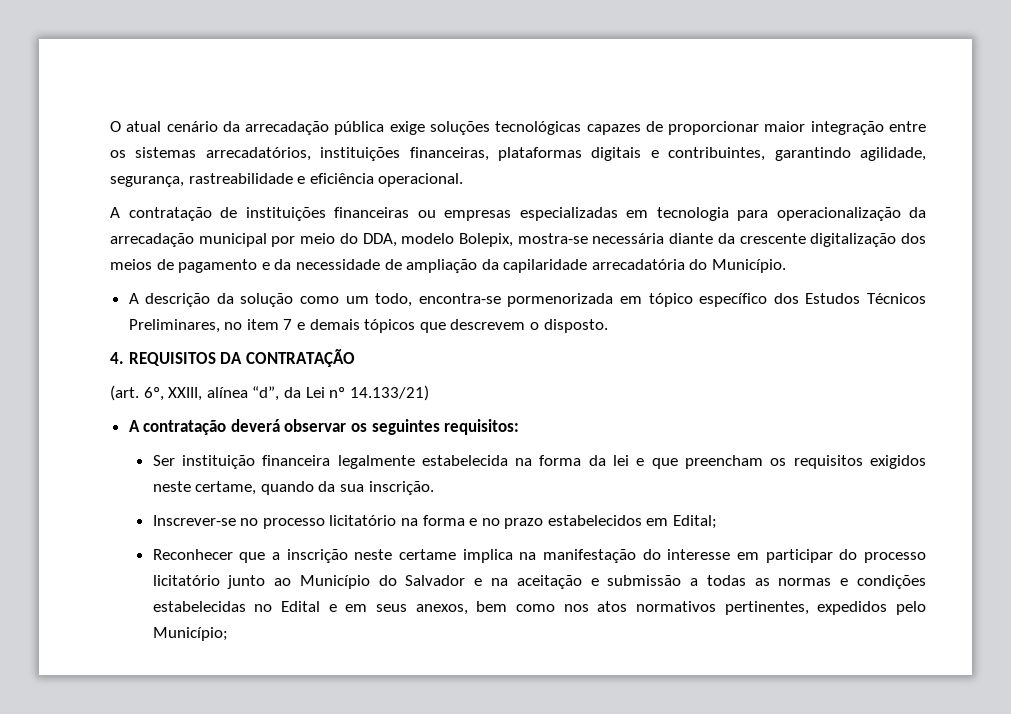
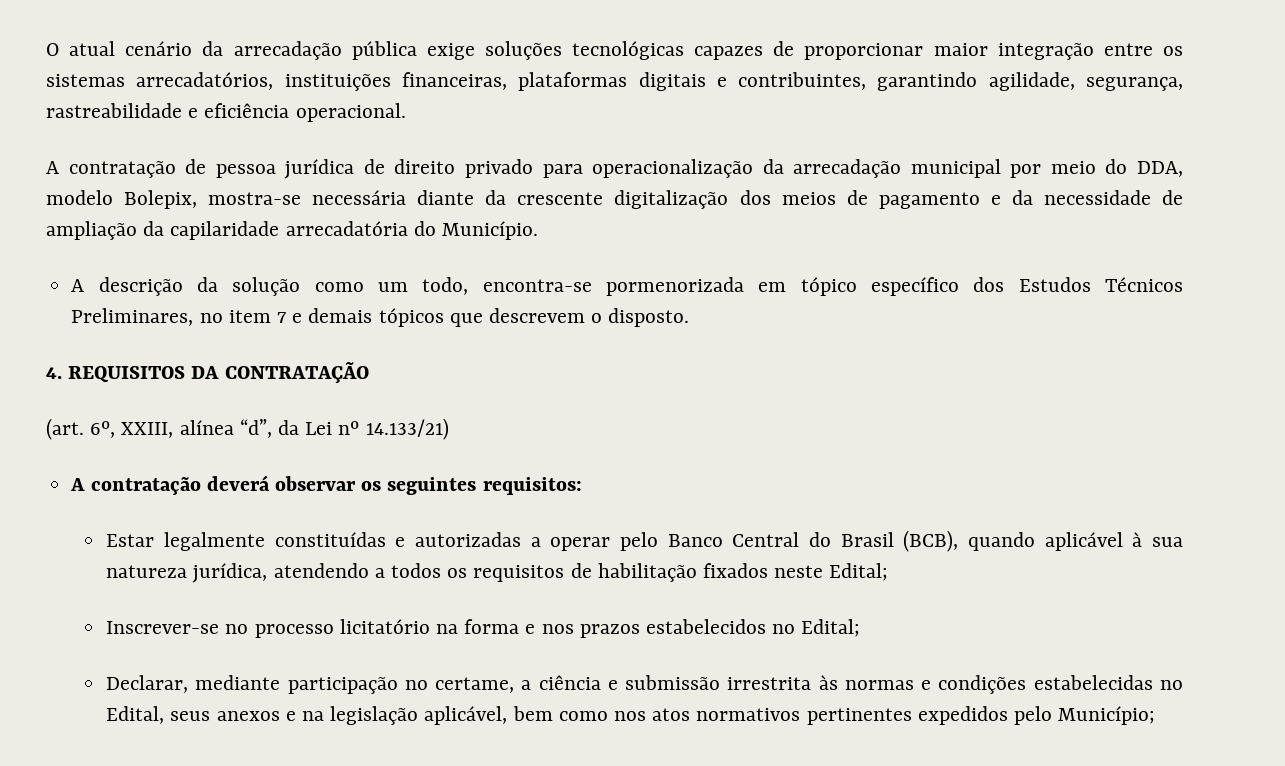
[245,207,729,221] instituições financeiras ou empresas especializadas em tecnologia -> [215,159,533,179] pessoa jurídica de direito privado
[152,455,927,469] [152,481,434,495] Ser instituição financeira legalmente estabelecida na forma da lei e que preencham os requisitos exigidos neste certame, quando da sua inscrição. -> [106,530,1184,552] [106,563,889,583] Estar legalmente constituídas e autorizadas a operar pelo Banco Central do Brasil (BCB), quando aplicável à sua natureza jurídica, atendendo a todos os requisitos de habilitação fixados neste Edital;
[481,515,718,529] [152,549,926,563] [152,575,770,589] no prazo estabelecidos em Edital; // Reconhecer que a inscrição neste certame implica na manifestação do interesse em participar do processo licitatório junto ao Município do Salvador e na aceitação e submissão a todas as -> [541,619,861,638] [106,675,838,694] nos prazos estabelecidos no Edital; // Declarar, mediante participação no certame, a ciência e submissão irrestrita às
[280,601,468,615] Edital e em seus anexos, -> [106,706,508,725] Edital, seus anexos e na legislação aplicável,
[724,601,809,615] pertinentes, -> [806,708,912,725] pertinentes

